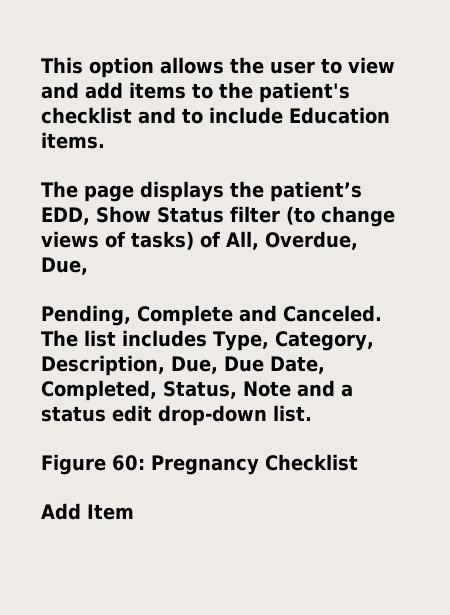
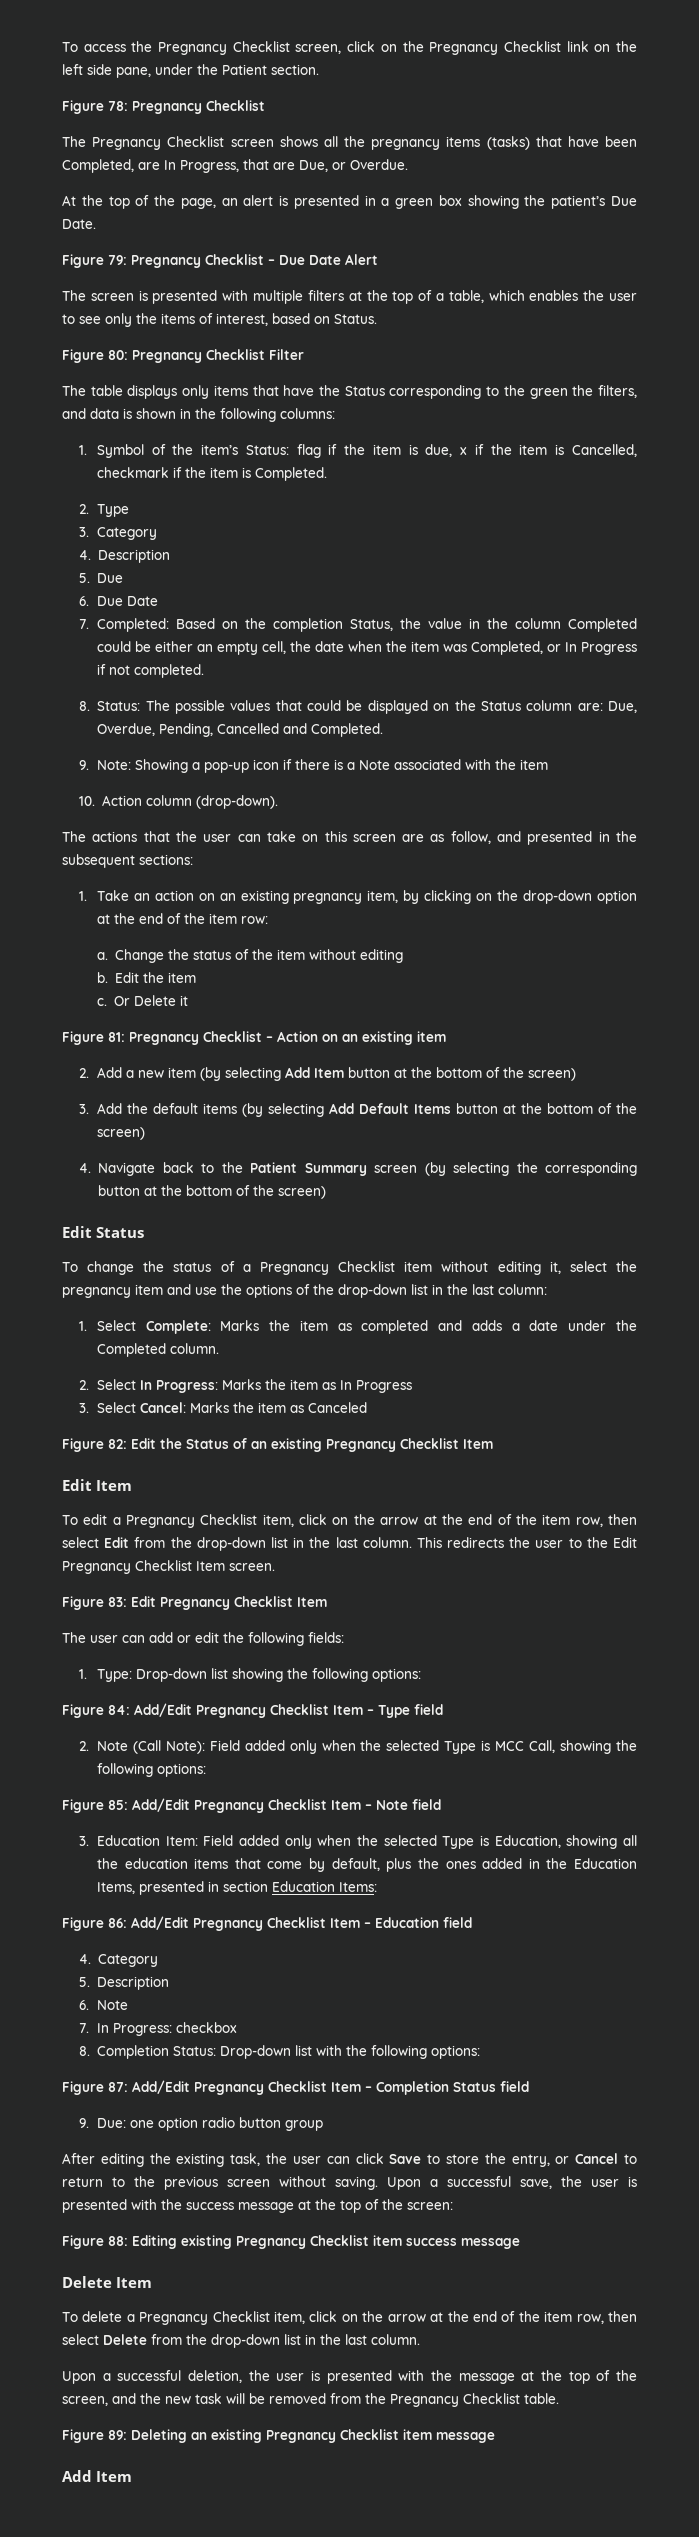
[41,57,395,78] [41,82,350,103] [41,107,390,124] [41,132,105,149] [41,181,362,202] [41,206,395,227] [41,231,358,250] [41,257,88,275] [41,305,382,326] [41,330,374,351] [41,355,325,376] [41,380,353,401] [41,405,312,426] [41,454,358,475] This option allows the user to view and add items to the patient's checklist and to include Education items. // The page displays the patient’s EDD, Show Status filter (to change views of tasks) of All, Overdue, Due, // Pending, Complete and Canceled. The list includes Type, Category, Description, Due, Due Date, Completed, Status, Note and a status edit drop-down list. // Figure 60: Pregnancy Checklist -> [62,41,637,55] [62,64,319,78] [62,100,265,114] [62,136,638,150] [62,159,408,173] [62,195,637,209] [62,219,96,229] [62,254,378,268] [62,290,637,304] [62,313,377,327] [62,349,304,363] [62,385,637,399] [62,408,335,422] [79,444,637,458] [96,467,327,481] [79,504,129,517] [79,527,157,540] [79,549,171,563] [79,573,124,583] [79,596,158,606] [79,618,638,632] [96,641,638,655] [96,664,204,678] [79,700,637,714] [97,723,384,737] [79,759,548,773] [79,795,279,809] [62,831,637,845] [62,854,193,868] [79,890,637,904] [96,913,268,924] [96,949,403,963] [96,972,196,983] [96,995,189,1006] [62,1031,446,1045] [79,1067,576,1081] [79,1103,638,1117] [96,1127,145,1140] [79,1162,637,1176] [98,1185,327,1199] [62,1226,145,1238] [62,1261,637,1275] [62,1284,547,1298] [79,1320,638,1334] [96,1343,219,1357] [79,1379,412,1393] [79,1402,367,1413] [62,1438,493,1452] [62,1479,133,1491] [62,1514,638,1528] [62,1537,637,1551] [62,1560,275,1574] [62,1596,327,1610] [62,1632,344,1646] [79,1668,421,1682] [62,1703,443,1718] [79,1740,637,1754] [96,1763,206,1777] [62,1798,441,1813] [79,1835,638,1849] [96,1858,638,1872] [96,1881,377,1895] [62,1916,472,1931] [79,1954,159,1967] [79,1976,170,1990] [79,2000,128,2010] [79,2022,237,2036] [79,2045,481,2059] [62,2080,529,2095] [79,2117,323,2131] [62,2153,637,2167] [62,2176,637,2190] [62,2199,453,2213] [62,2235,520,2249] [62,2276,153,2288] [62,2311,638,2325] [62,2334,420,2348] [62,2370,637,2384] [62,2393,559,2407] [62,2429,495,2443] To access the Pregnancy Checklist screen, click on the Pregnancy Checklist link on the left side pane, under the Patient section. // Figure 78: Pregnancy Checklist // The Pregnancy Checklist screen shows all the pregnancy items (tasks) that have been Completed, are In Progress, that are Due, or Overdue. // At the top of the page, an alert is presented in a green box showing the patient’s Due Date. // Figure 79: Pregnancy Checklist – Due Date Alert // The screen is presented with multiple filters at the top of a table, which enables the user to see only the items of interest, based on Status. // Figure 80: Pregnancy Checklist Filter // The table displays only items that have the Status corresponding to the green the filters, and data is shown in the following columns: // 1. Symbol of the item’s Status: flag if the item is due, x if the item is Cancelled, checkmark if the item is Completed. // 2. Type // 3. Category // 4. Description // 5. Due // 6. Due Date // 7. Completed: Based on the completion Status, the value in the column Completed could be either an empty cell, the date when the item was Completed, or In Progress if not completed. // 8. Status: The possible values that could be displayed on the Status column are: Due, Overdue, Pending, Cancelled and Completed. // 9. Note: Showing a pop-up icon if there is a Note associated with the item // 10. Action column (drop-down). // The actions that the user can take on this screen are as follow, and presented in the subsequent sections: // 1. Take an action on an existing pregnancy item, by clicking on the drop-down option at the end of the item row: // a. Change the status of the item without editing // b. Edit the item // c. Or Delete it // Figure 81: Pregnancy Checklist – Action on an existing item // 2. Add a new item (by selecting Add Item button at the bottom of the screen) // 3. Add the default items (by selecting Add Default Items button at the bottom of the screen) // 4. Navigate back to the Patient Summary screen (by selecting the corresponding button at the bottom of the screen) // Edit Status // To change the status of a Pregnancy Checklist item without editing it, select the pregnancy item and use the options of the drop-down list in the last column: // 1. Select Complete: Marks the item as completed and adds a date under the Completed column. // 2. Select In Progress: Marks the item as In Progress // 3. Select Cancel: Marks the item as Canceled // Figure 82: Edit the Status of an existing Pregnancy Checklist Item // Edit Item // To edit a Pregnancy Checklist item, click on the arrow at the end of the item row, then select Edit from the drop-down list in the last column. This redirects the user to the Edit Pregnancy Checklist Item screen. // Figure 83: Edit Pregnancy Checklist Item // The user can add or edit the following fields: // 1. Type: Drop-down list showing the following options: // Figure 84: Add/Edit Pregnancy Checklist Item – Type field // 2. Note (Call Note): Field added only when the selected Type is MCC Call, showing the following options: // Figure 85: Add/Edit Pregnancy Checklist Item – Note field // 3. Education Item: Field added only when the selected Type is Education, showing all the education items that come by default, plus the ones added in the Education Items, presented in section Education Items: // Figure 86: Add/Edit Pregnancy Checklist Item – Education field // 4. Category // 5. Description // 6. Note // 7. In Progress: checkbox // 8. Completion Status: Drop-down list with the following options: // Figure 87: Add/Edit Pregnancy Checklist Item – Completion Status field // 9. Due: one option radio button group // After editing the existing task, the user can click Save to store the entry, or Cancel to return to the previous screen without saving. Upon a successful save, the user is presented with the success message at the top of the screen: // Figure 88: Editing existing Pregnancy Checklist item success message // Delete Item // To delete a Pregnancy Checklist item, click on the arrow at the end of the item row, then select Delete from the drop-down list in the last column. // Upon a successful deletion, the user is presented with the message at the top of the screen, and the new task will be removed from the Pregnancy Checklist table. // Figure 89: Deleting an existing Pregnancy Checklist item message

